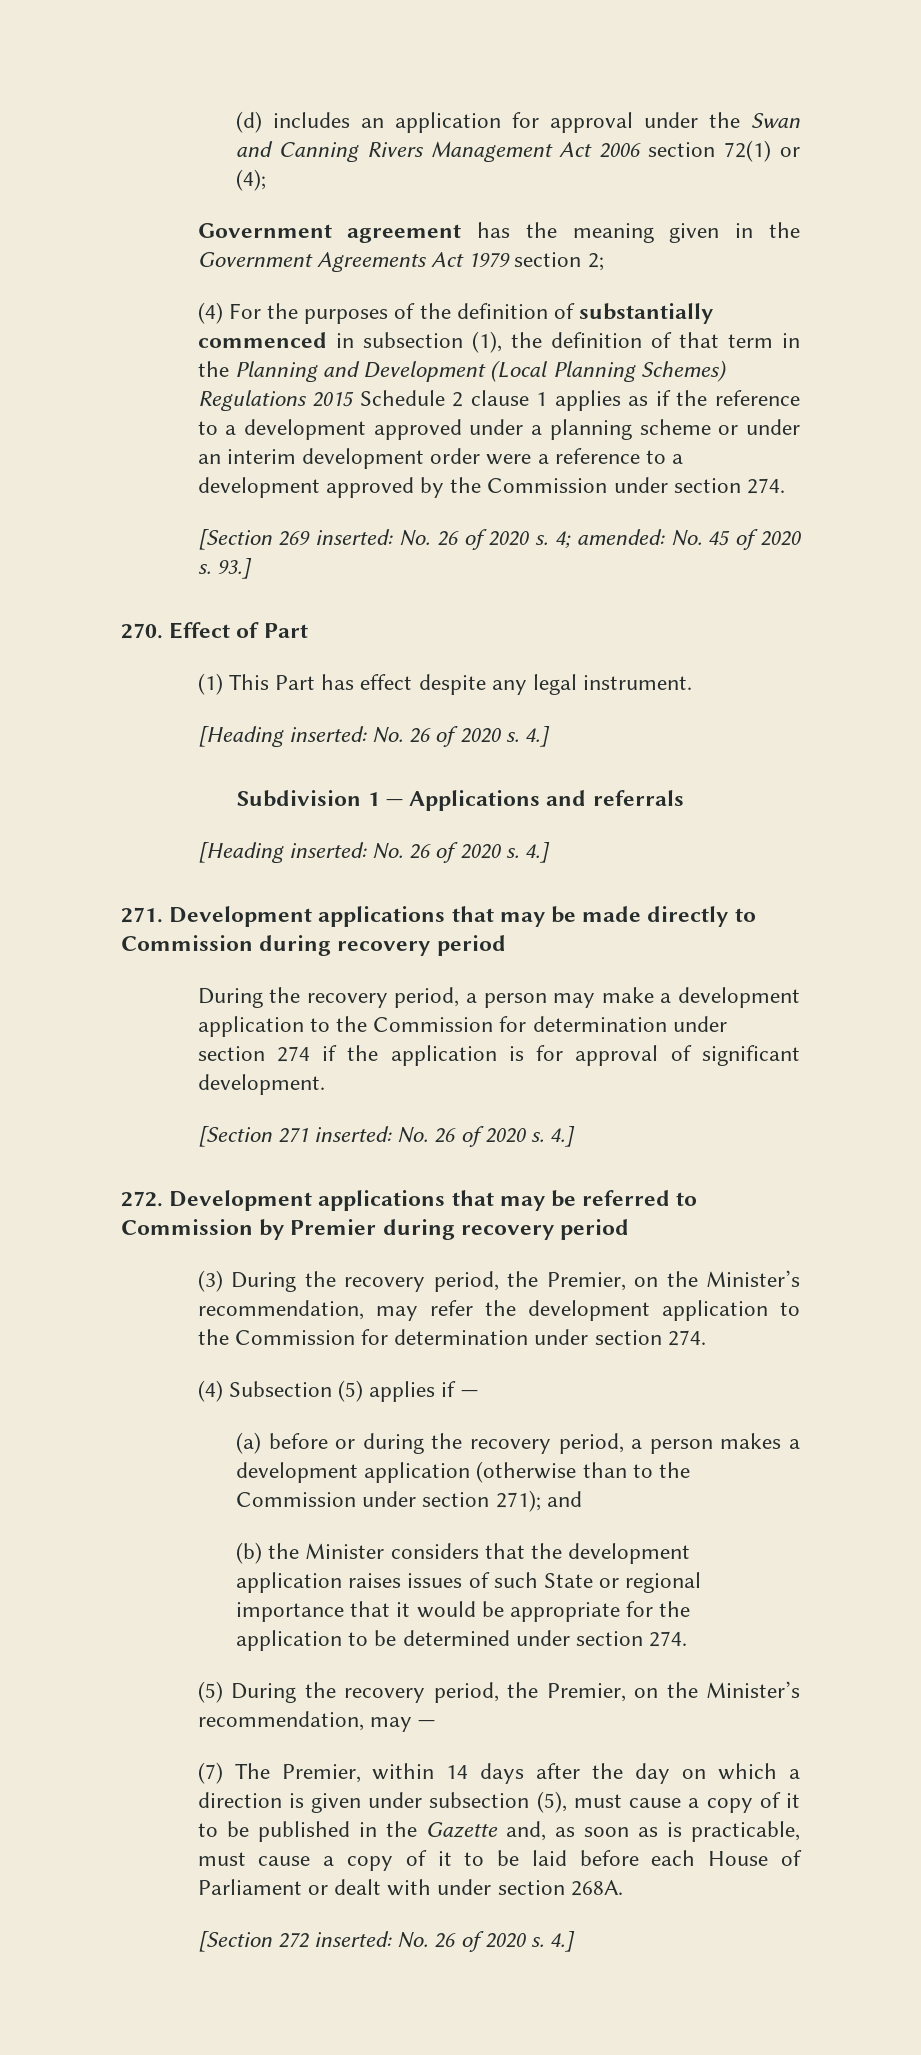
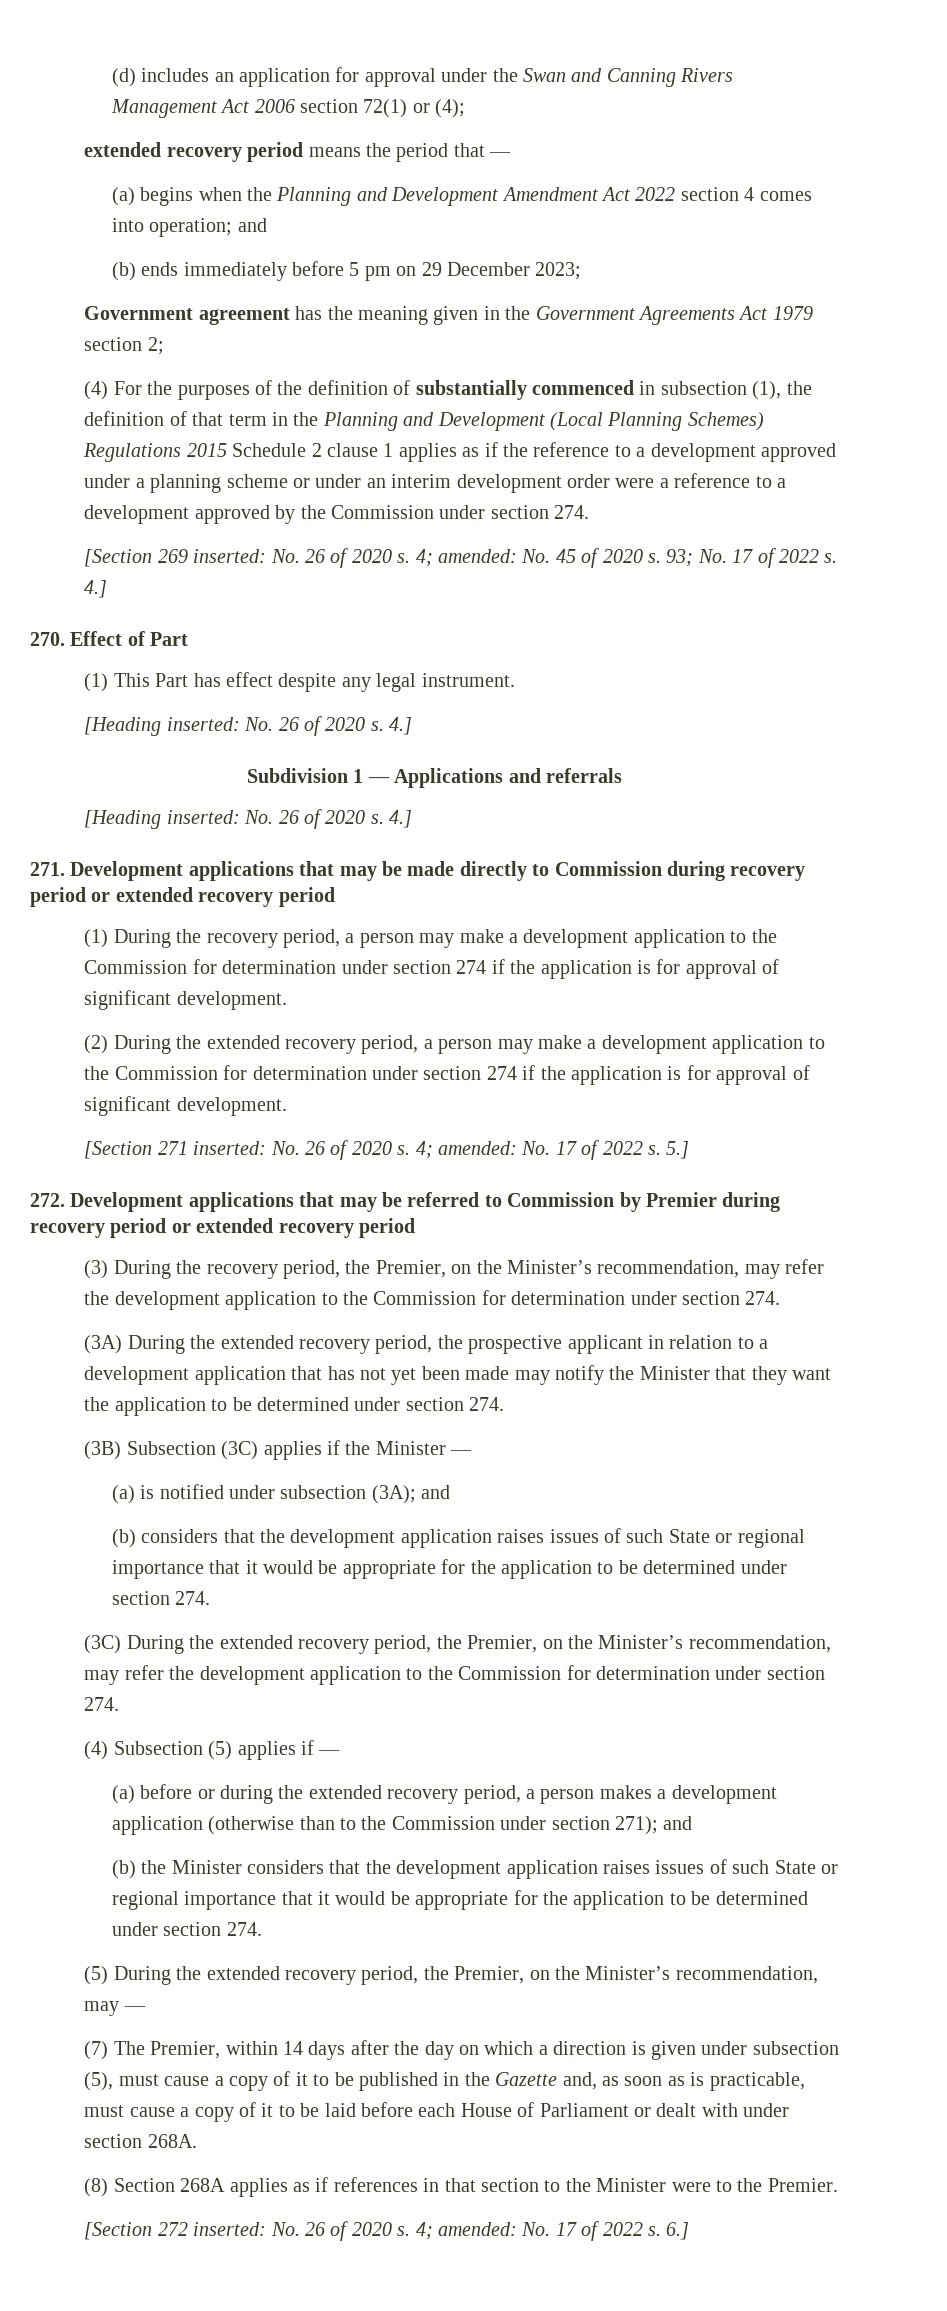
(266, 180) none -> [84,142,512,162] [111,187,812,206] [111,218,267,237] [111,261,582,281] // extended recovery period means the period that — // (a) begins when the Planning and Development Amendment Act 2022 section 4 comes into operation; and // (b) ends immediately before 5 pm on 29 December 2023;
[216,558,252,579] 93.] -> [666,548,838,568] [84,580,108,598] 93; No. 17 of 2022 s. 4.]
(506, 945) // -> [91,887,335,907] [84,929,109,948] or extended recovery period // (1)
(325, 1084) none -> [84,1035,825,1054] [84,1065,810,1085] [84,1096,287,1116] // (2) During the extended recovery period, a person may make a development application to the Commission for determination under section 274 if the application is for approval of significant development.
[550,1126,576,1147] 4.] -> [415,1140,690,1160] 4; amended: No. 17 of 2022 s. 5.]
(630, 1229) none -> [171,1218,415,1238] or extended recovery period
(706, 1338) none -> [84,1335,769,1354] [84,1365,832,1385] [84,1397,505,1416] [84,1440,473,1460] [111,1484,451,1504] [111,1528,805,1548] [111,1559,787,1579] [111,1591,211,1605] [84,1635,831,1654] [84,1665,825,1685] [84,1697,120,1711] // (3A) During the extended recovery period, the prospective applicant in relation to a development application that has not yet been made may notify the Minister that they want the application to be determined under section 274. // (3B) Subsection (3C) applies if the Minister — // (a) is notified under subsection (3A); and // (b) considers that the development application raises issues of such State or regional importance that it would be appropriate for the application to be determined under section 274. // (3C) During the extended recovery period, the Premier, on the Minister’s recommendation, may refer the development application to the Commission for determination under section 274.
(463, 1441) none -> [308,1785,382,1799] extended
(336, 1690) none -> [206,1966,280,1980] extended
(623, 1888) none -> [84,2177,838,2197] // (8) Section 268A applies as if references in that section to the Minister were to the Premier.
[550,1931,576,1952] 4.] -> [415,2221,690,2241] 4; amended: No. 17 of 2022 s. 6.]

